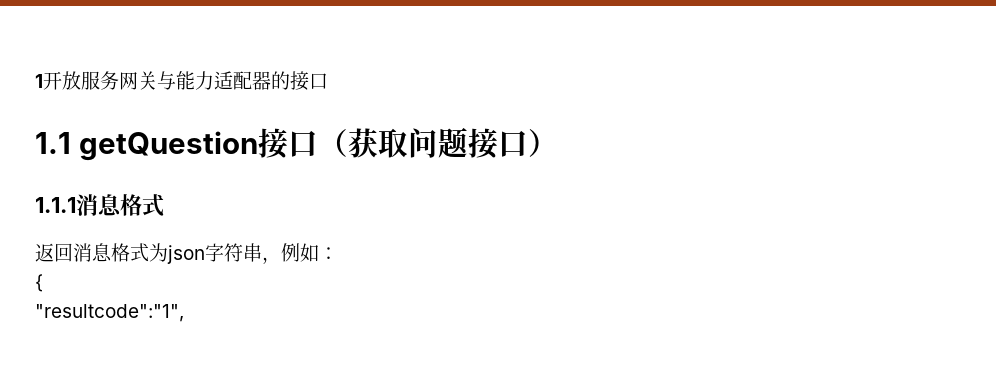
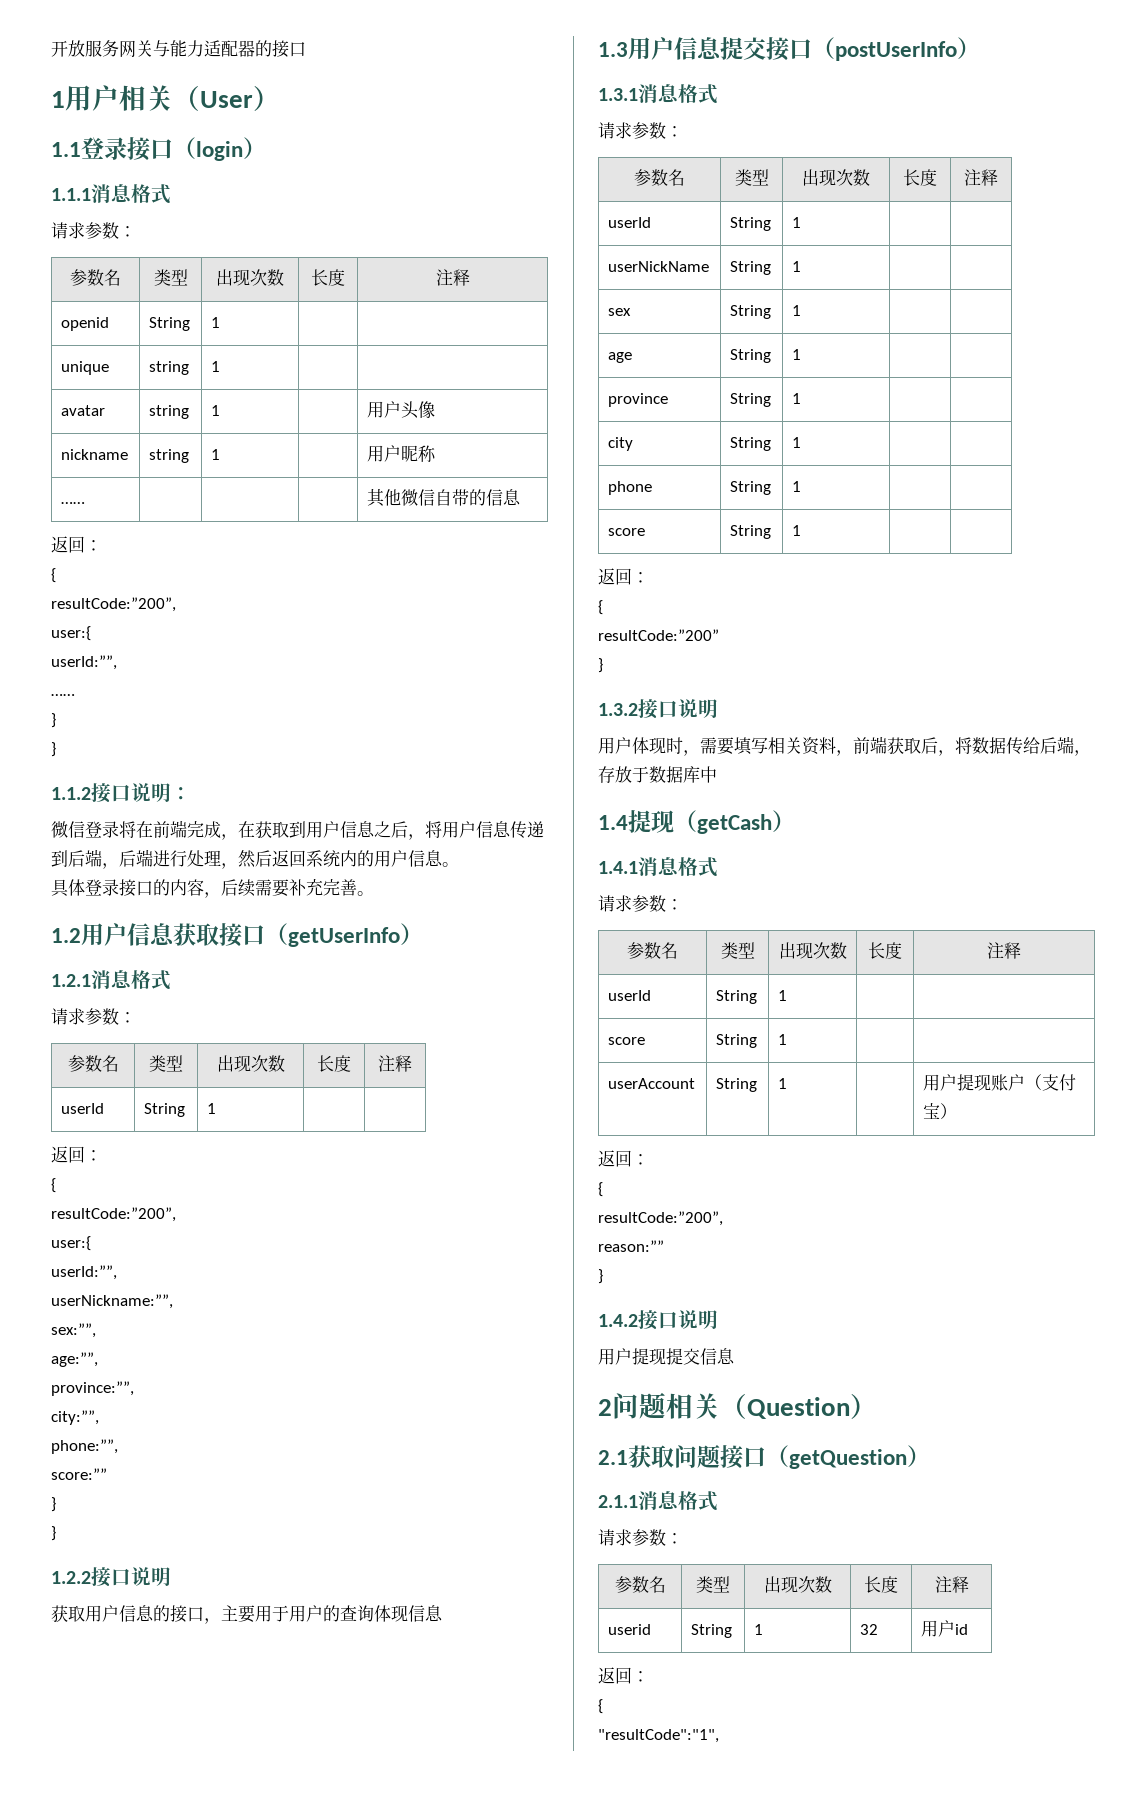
[35,74,43,88] 1 -> (51, 48) none
[35,127,558,161] [35,194,164,217] [35,243,338,264] [35,274,43,292] [35,304,184,322] 1.1 getQuestion接口（获取问题接口） // 1.1.1消息格式 // 返回消息格式为json字符串，例如： // { // "resultcode":"1", -> [51,85,280,111] [51,137,266,161] [51,184,171,204] [51,222,136,239] [70,269,121,286] [153,269,188,286] [216,269,284,286] [311,269,345,286] [435,269,470,286] [61,317,110,331] [149,317,191,331] [211,317,221,328] [61,361,110,375] [149,361,190,375] [211,361,221,372] [61,405,106,416] [149,405,190,419] [211,405,221,416] [367,401,436,419] [61,449,129,460] [149,449,190,463] [211,449,221,460] [367,445,437,462] [61,502,86,504] [367,488,522,507] [51,536,102,553] [51,568,56,583] [51,597,176,612] [51,626,91,641] [51,655,117,670] [51,694,75,696] [51,713,56,728] [51,742,56,757] [51,783,191,803] [51,820,544,840] [51,849,459,869] [51,878,374,898] [51,923,423,947] [51,970,171,990] [51,1008,136,1025] [67,1055,119,1072] [149,1055,183,1072] [216,1055,285,1072] [317,1055,351,1072] [378,1055,412,1072] [61,1103,105,1114] [144,1103,186,1117] [207,1103,217,1114] [51,1146,102,1163] [51,1178,56,1193] [51,1207,176,1222] [51,1236,91,1251] [51,1265,117,1280] [51,1294,173,1309] [51,1323,96,1338] [51,1352,98,1367] [51,1381,134,1396] [51,1410,99,1425] [51,1439,118,1454] [51,1468,107,1480] [51,1497,56,1512] [51,1526,56,1541] [51,1567,171,1587] [51,1605,443,1624] [598,37,980,61] [598,84,718,104] [598,122,683,139] [634,169,685,186] [734,169,769,186] [802,169,870,186] [903,169,937,186] [964,169,998,186] [608,217,652,228] [730,217,772,231] [792,217,802,228] [608,261,710,272] [730,261,772,275] [792,261,802,272] [608,308,632,316] [730,305,772,319] [792,305,802,316] [608,352,633,363] [730,349,772,363] [792,349,802,360] [608,393,669,407] [730,393,772,407] [792,393,802,404] [608,437,634,451] [730,437,772,451] [792,437,802,448] [608,481,653,495] [730,481,772,495] [792,481,802,492] [608,528,646,536] [730,525,772,539] [792,525,802,536] [598,568,649,585] [598,600,603,615] [598,629,719,641] [598,658,603,673] [598,699,718,719] [598,736,1091,756] [598,766,717,783] [598,810,795,834] [598,857,718,877] [598,895,683,912] [627,942,678,959] [720,942,755,959] [778,942,847,959] [868,942,902,959] [987,942,1021,959] [608,990,652,1001] [716,990,758,1004] [778,990,788,1001] [608,1037,646,1045] [716,1034,758,1048] [778,1034,788,1045] [608,1078,696,1089] [716,1078,758,1092] [778,1078,788,1089] [923,1074,1077,1091] [923,1103,958,1119] [598,1150,649,1167] [598,1182,603,1197] [598,1211,723,1226] [598,1240,664,1252] [598,1269,603,1284] [598,1310,718,1330] [598,1348,735,1365] [598,1392,877,1419] [598,1444,930,1469] [598,1491,718,1511] [598,1529,683,1546] [614,1576,666,1593] [696,1576,730,1593] [763,1576,832,1593] [864,1576,898,1593] [934,1576,969,1593] [608,1624,652,1635] [691,1624,733,1638] [754,1624,764,1635] [860,1624,879,1635] [921,1620,969,1637] [598,1667,649,1684] [598,1699,603,1714] [598,1729,719,1743] 1用户相关（User） // 1.1登录接口（login） // 1.1.1消息格式 // 请求参数： // 参数名 | 类型 | 出现次数 | 长度 | 注释 // openid | String | 1 | | // unique | string | 1 | | // avatar | string | 1 | | 用户头像 // nickname | string | 1 | | 用户昵称 // …… | | | | 其他微信自带的信息 // 返回： // { // resultCode:”200”, // user:{ // userId:””, // …… // } // } // 1.1.2接口说明： // 微信登录将在前端完成，在获取到用户信息之后，将用户信息传递到后端，后端进行处理，然后返回系统内的用户信息。 // 具体登录接口的内容，后续需要补充完善。 // 1.2用户信息获取接口（getUserInfo） // 1.2.1消息格式 // 请求参数： // 参数名 | 类型 | 出现次数 | 长度 | 注释 // userId | String | 1 | | // 返回： // { // resultCode:”200”, // user:{ // userId:””, // userNickname:””, // sex:””, // age:””, // province:””, // city:””, // phone:””, // score:”” // } // } // 1.2.2接口说明 // 获取用户信息的接口，主要用于用户的查询体现信息 // 1.3用户信息提交接口（postUserInfo） // 1.3.1消息格式 // 请求参数： // 参数名 | 类型 | 出现次数 | 长度 | 注释 // userId | String | 1 | | // userNickName | String | 1 | | // sex | String | 1 | | // age | String | 1 | | // province | String | 1 | | // city | String | 1 | | // phone | String | 1 | | // score | String | 1 | | // 返回： // { // resultCode:”200” // } // 1.3.2接口说明 // 用户体现时，需要填写相关资料，前端获取后，将数据传给后端，存放于数据库中 // 1.4提现（getCash） // 1.4.1消息格式 // 请求参数： // 参数名 | 类型 | 出现次数 | 长度 | 注释 // userId | String | 1 | | // score | String | 1 | | // userAccount | String | 1 | | 用户提现账户（支付宝） // 返回： // { // resultCode:”200”, // reason:”” // } // 1.4.2接口说明 // 用户提现提交信息 // 2问题相关（Question） // 2.1获取问题接口（getQuestion） // 2.1.1消息格式 // 请求参数： // 参数名 | 类型 | 出现次数 | 长度 | 注释 // userid | String | 1 | 32 | 用户id // 返回： // { // "resultCode":"1",

